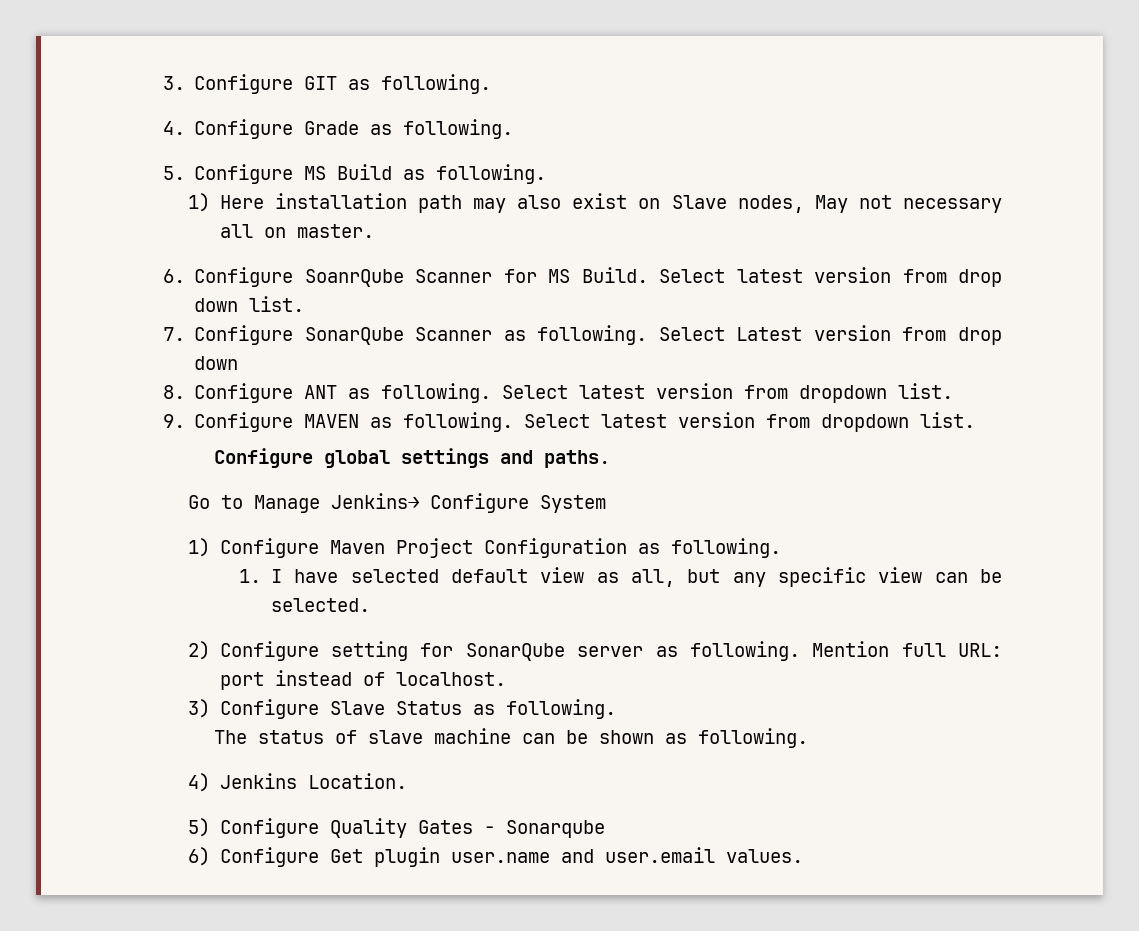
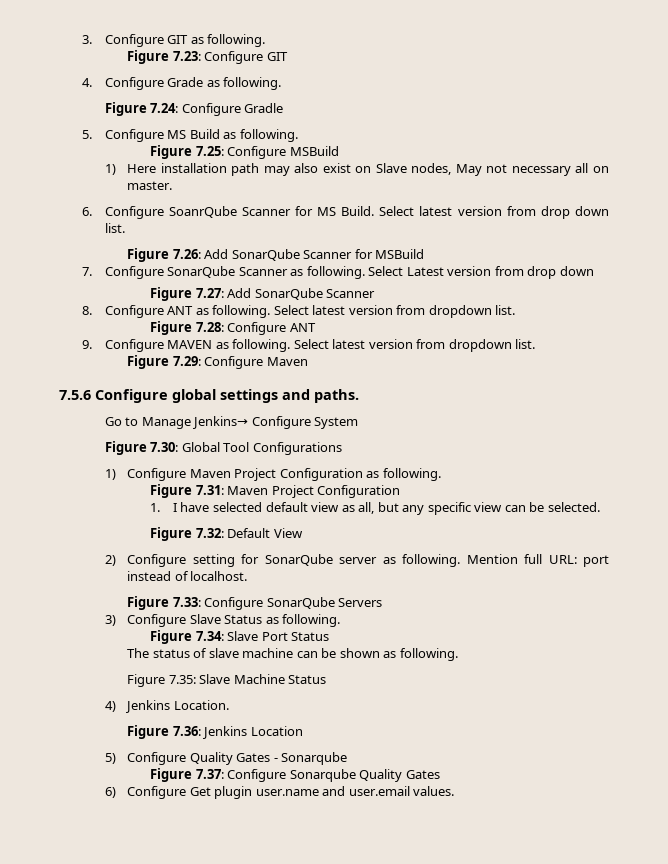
(492, 84) none -> [127,50,288,64] // Figure 7.23: Configure GIT
(514, 129) none -> [104,102,284,116] // Figure 7.24: Configure Gradle
(547, 174) none -> [150,145,339,159] // Figure 7.25: Configure MSBuild
(305, 304) none -> [127,248,425,262] // Figure 7.26: Add SonarQube Scanner for MSBuild
(239, 363) none -> [150,287,376,301] // Figure 7.27: Add SonarQube Scanner
(954, 391) none -> [150,321,316,335] // Figure 7.28: Configure ANT
(976, 420) none -> [127,355,308,369] [59,390,91,400] Figure 7.29: Configure Maven // 7.5.6
(607, 504) none -> [104,441,342,455] // Figure 7.30: Global Tool Configurations
(781, 548) none -> [150,484,401,498] // Figure 7.31: Maven Project Configuration
(370, 605) none -> [150,527,303,541] // Figure 7.32: Default View
(506, 679) none -> [127,596,383,610] // Figure 7.33: Configure SonarQube Servers
(616, 709) none -> [150,630,330,644] // Figure 7.34: Slave Port Status
(808, 738) none -> [127,674,327,687] // Figure 7.35: Slave Machine Status
(407, 781) none -> [127,725,303,739] // Figure 7.36: Jenkins Location
(605, 829) none -> [150,768,440,782] // Figure 7.37: Configure Sonarqube Quality Gates

